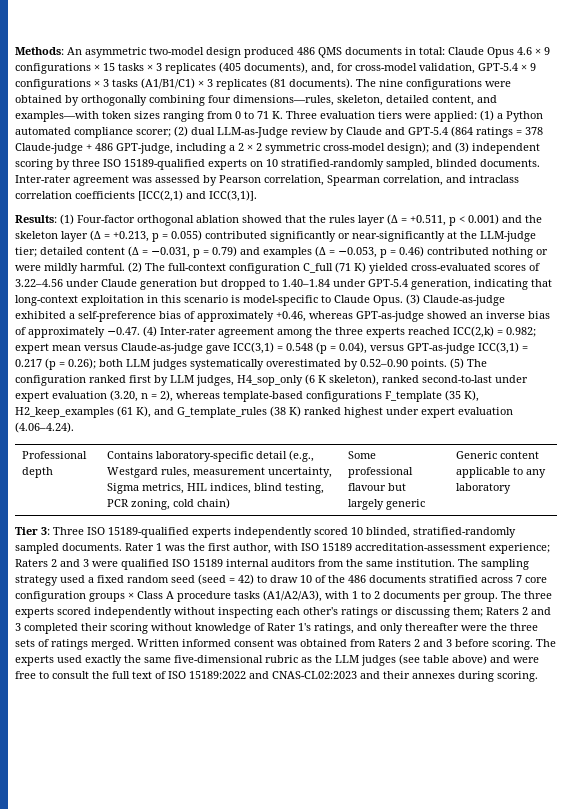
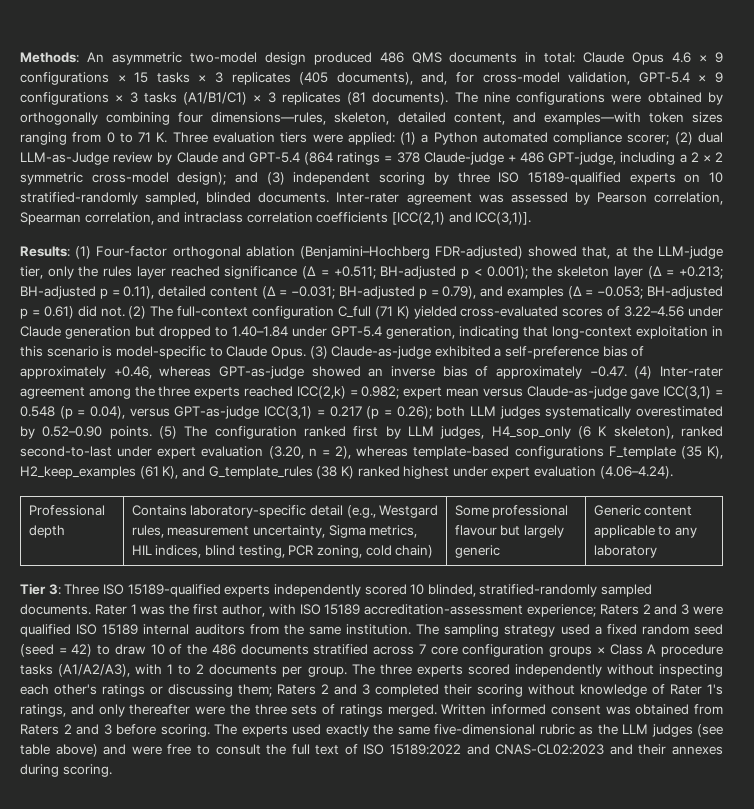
[242,214,522,226] showed that the rules layer (Δ = +0.511, p < 0.001) and -> [299,246,723,259] [20,266,528,279] (Benjamini–Hochberg FDR-adjusted) showed that, at the LLM-judge tier, only the rules layer reached significance (Δ = +0.511; BH-adjusted p < 0.001);
[113,230,536,242] [15,247,37,257] +0.213, p = 0.055) contributed significantly or near-significantly at the LLM-judge tier; -> [679,266,723,279] [20,286,155,299] +0.213; BH-adjusted p = 0.11),
[151,246,237,258] −0.031, p = 0.79) -> [291,286,477,299] −0.031; BH-adjusted p = 0.79),
[338,246,548,258] [15,263,125,274] −0.053, p = 0.46) contributed nothing or were mildly harmful. -> [597,286,724,299] [20,306,125,319] −0.053; BH-adjusted p = 0.61) did not.

